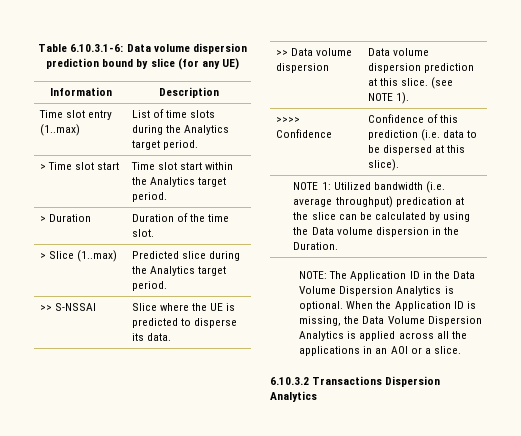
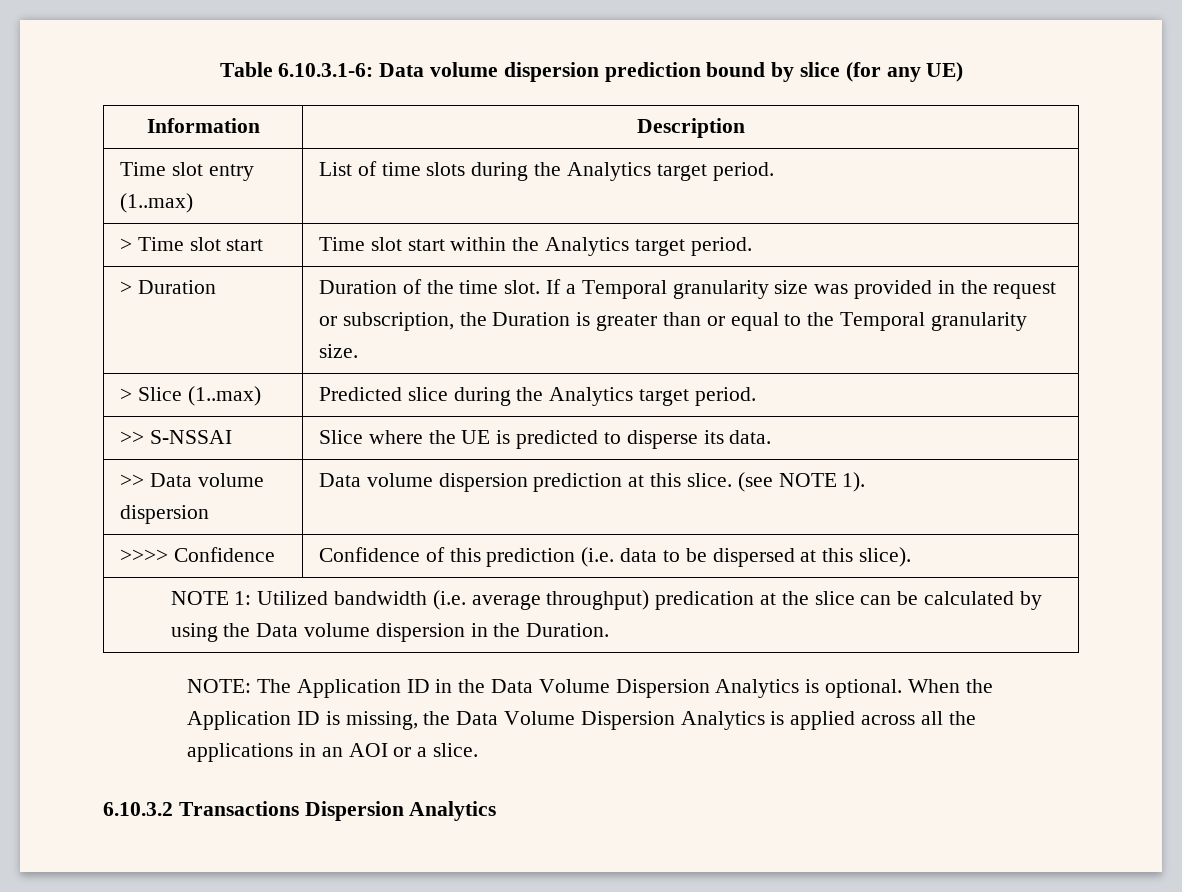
(154, 233) none -> [546,279,1057,299] [319,312,1027,331] [319,344,359,358] If a Temporal granularity size was provided in the request or subscription, the Duration is greater than or equal to the Temporal granularity size.

